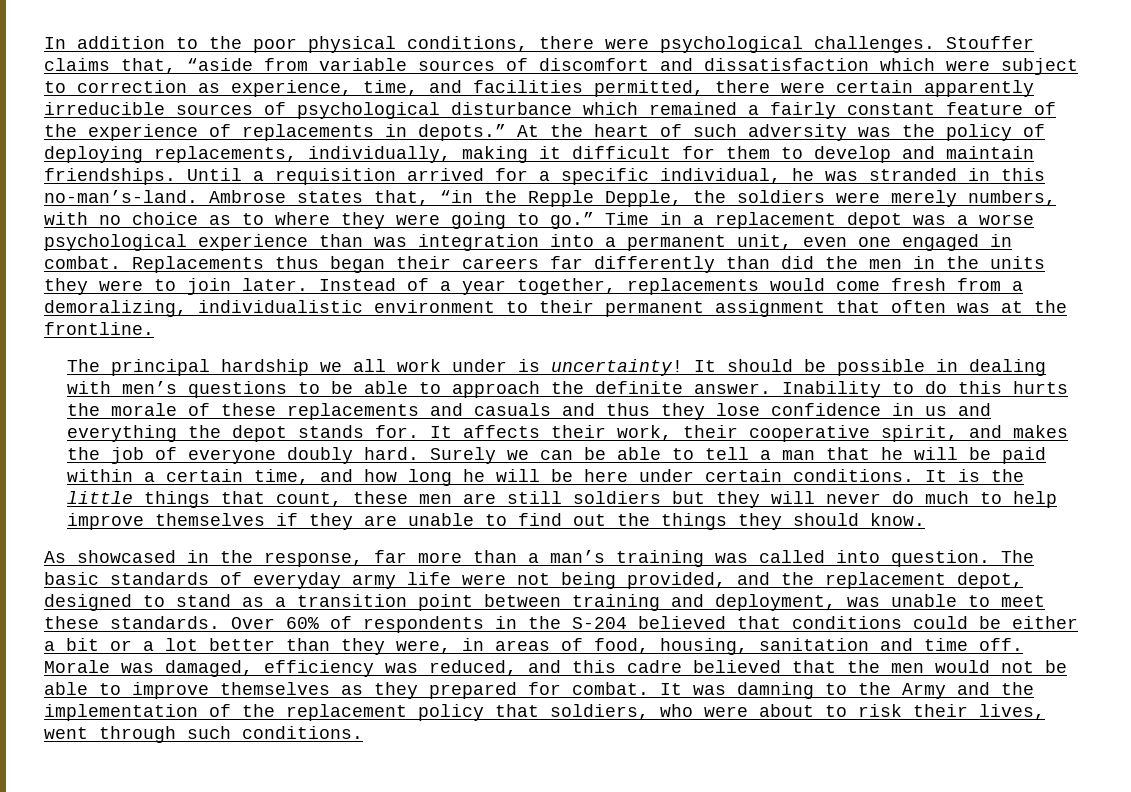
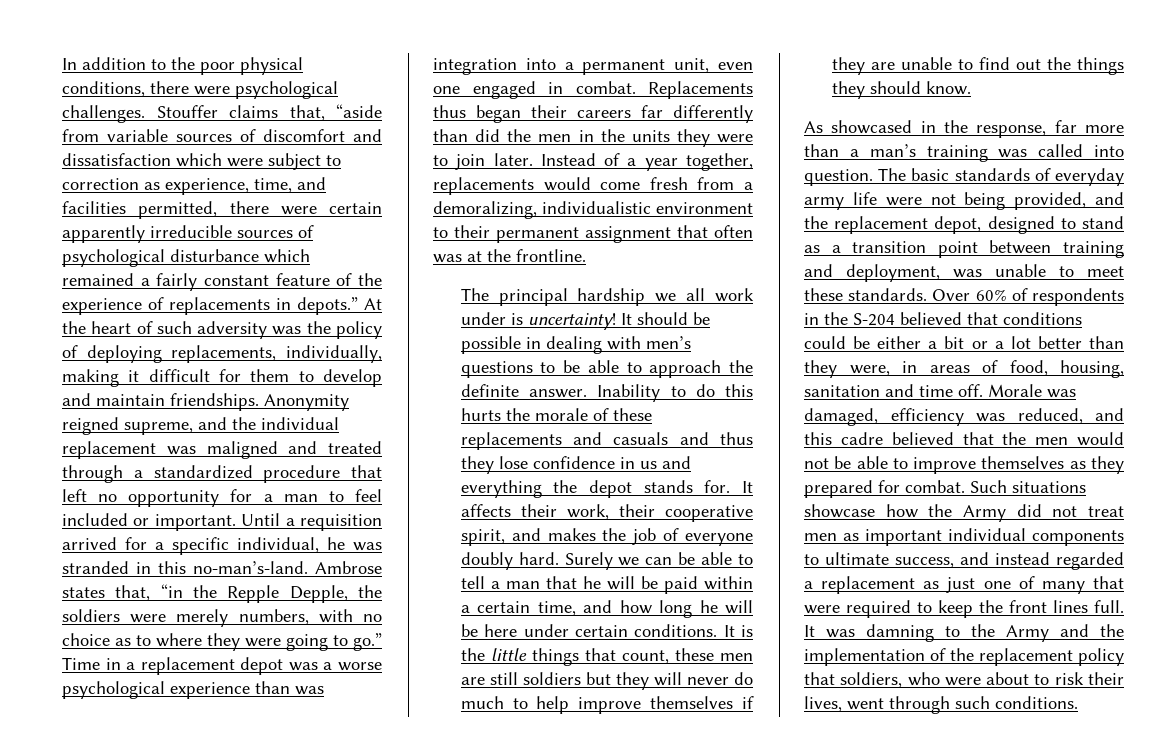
(176, 176) none -> [264,394,349,411] [62,417,339,435] [62,441,382,459] [62,465,382,483] [62,489,382,507] [62,513,236,531] Anonymity reigned supreme, and the individual replacement was maligned and treated through a standardized procedure that left no opportunity for a man to feel included or important.
(649, 688) none -> [970,480,1086,493] [804,504,1124,522] [804,528,1124,546] [804,552,1124,570] [804,576,1124,594] [804,600,1124,618] Such situations showcase how the Army did not treat men as important individual components to ultimate success, and instead regarded a replacement as just one of many that were required to keep the front lines full.

